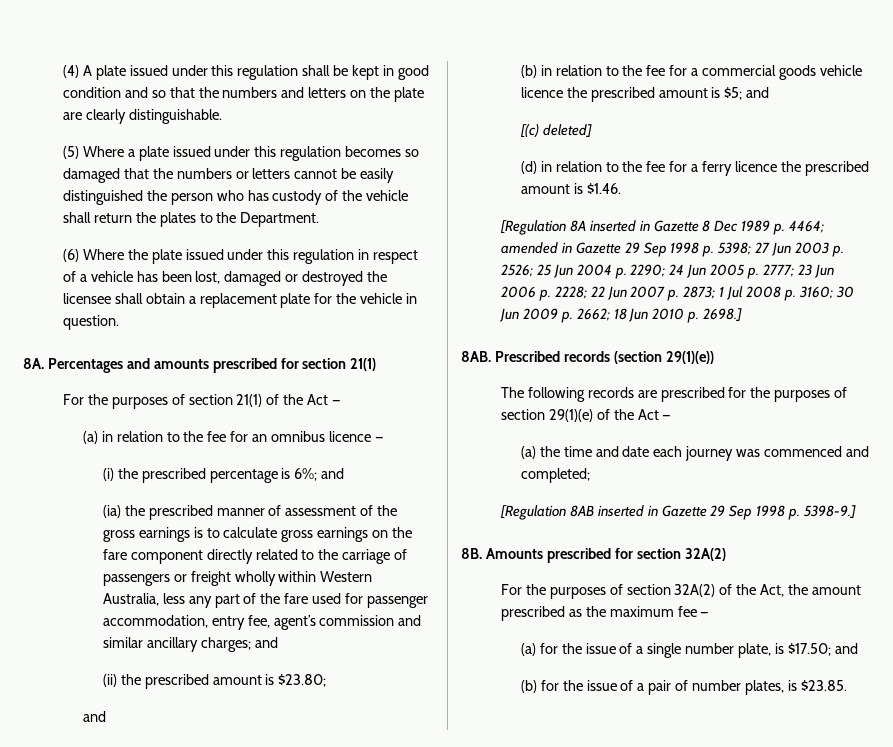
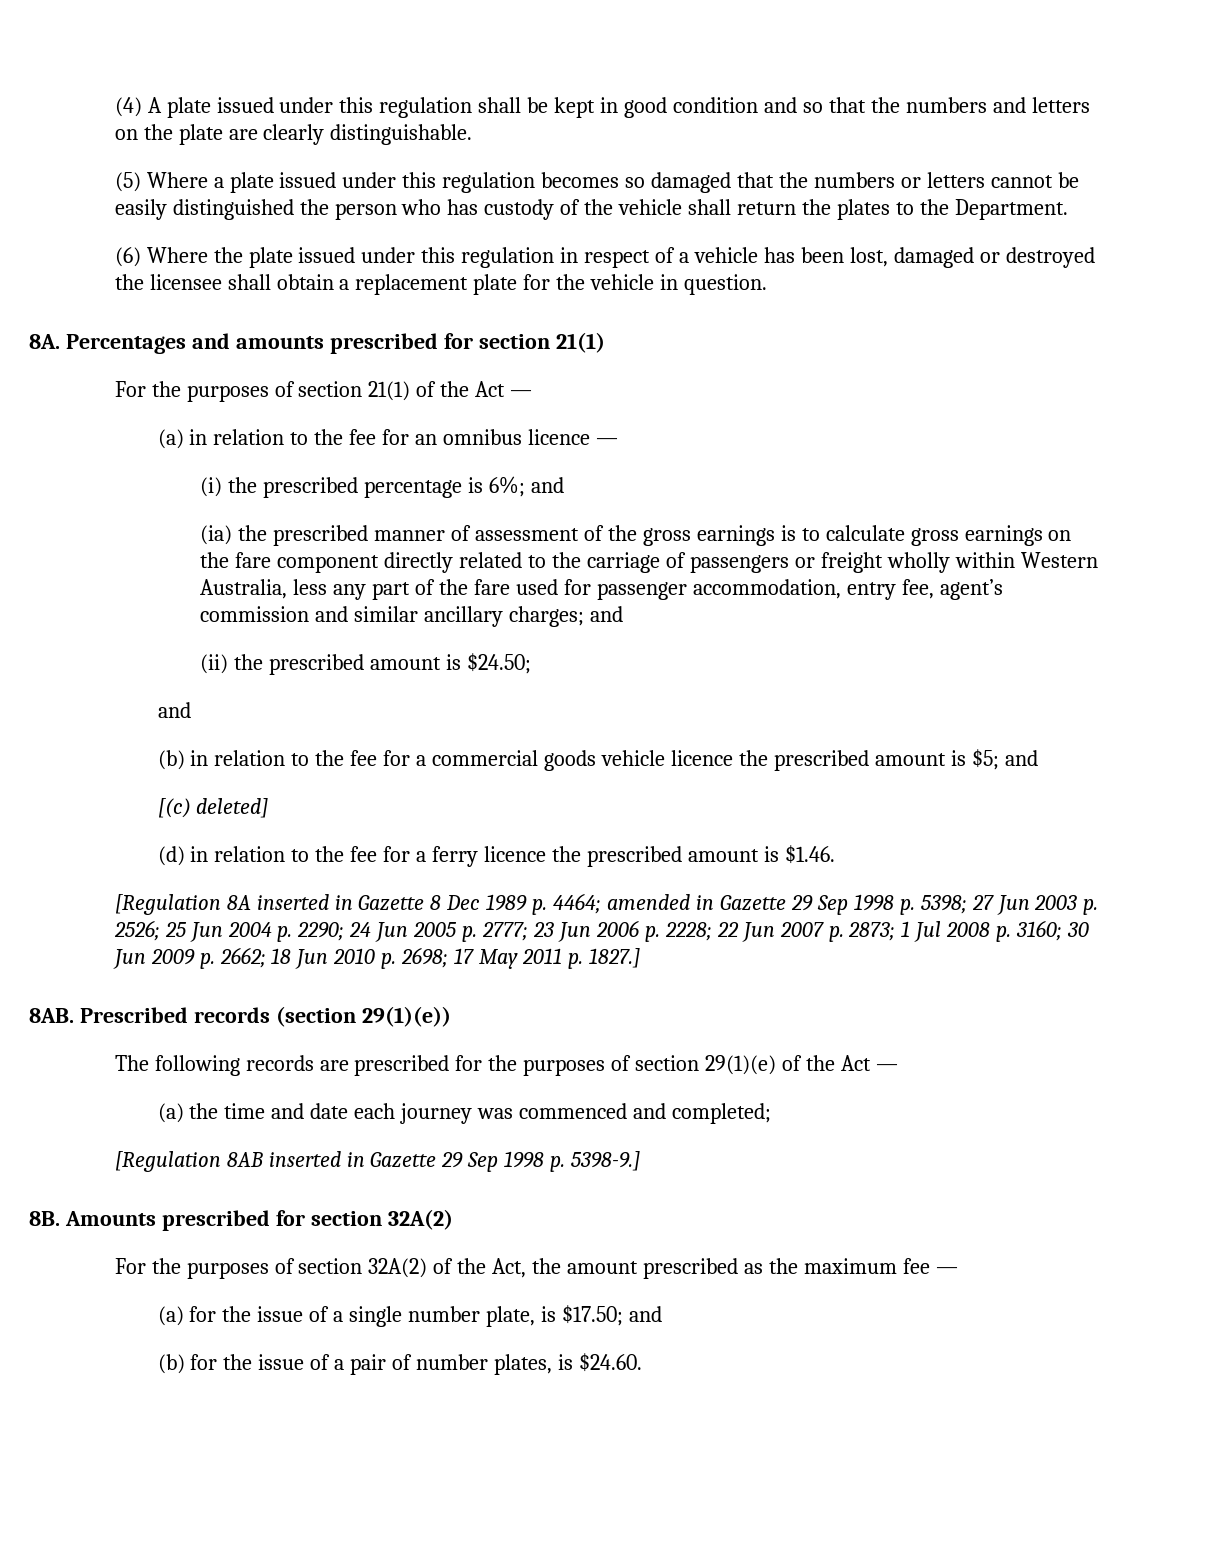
[278,674,327,687] $23.80; -> [467,653,532,674] $24.50;
[703,308,743,321] 2698.] -> [401,947,640,969] 2698; 17 May 2011 p. 1827.]
[800,680,847,691] $23.85. -> [578,1353,642,1372] $24.60.

